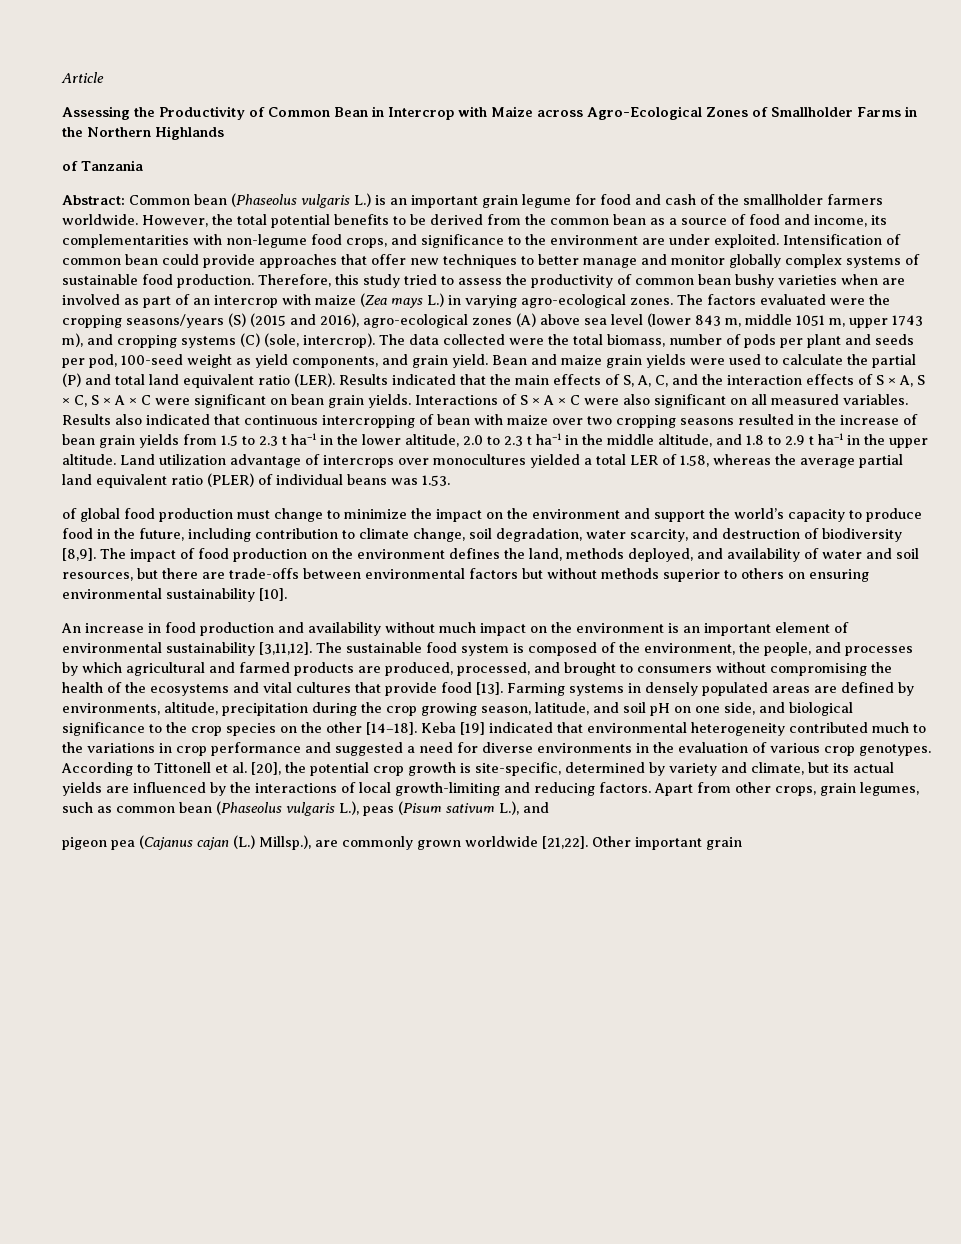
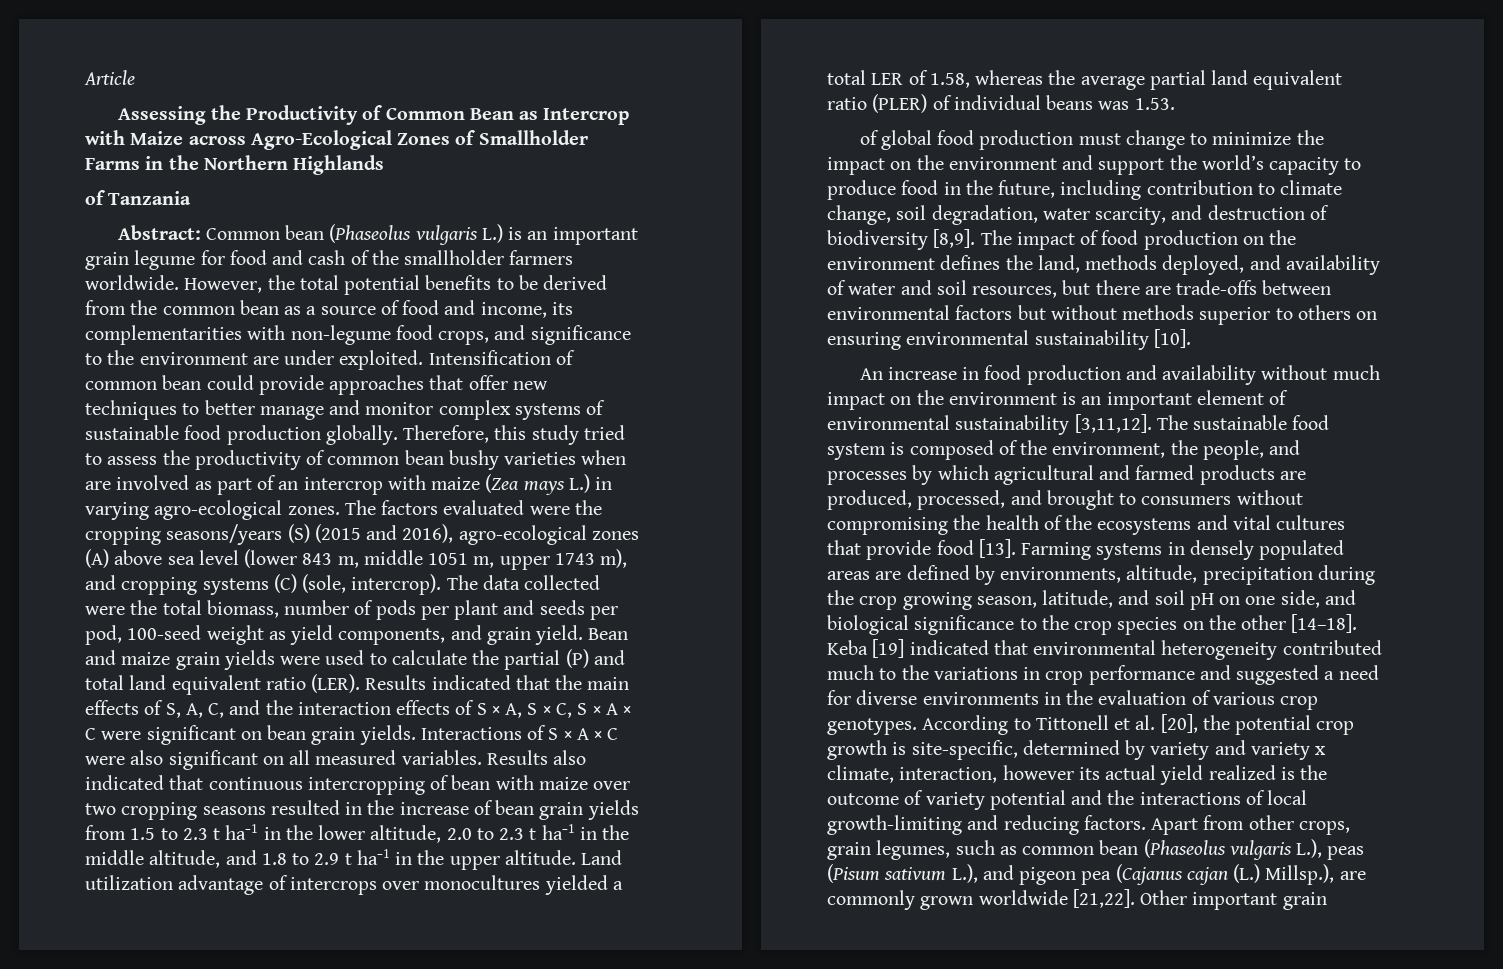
[372,106,384,117] in -> [519,111,539,120] as
[729,254,781,268] globally -> (434, 408) none
[177,274,254,288] production. -> [226,425,398,445] production globally.
[751,762,894,775] [62,782,226,796] climate, but its actual yields are influenced by -> [1250,742,1327,760] [827,765,1328,785] [827,790,1103,810] variety x climate, interaction, however its actual yield realized is the outcome of variety potential and
(549, 807) // -> (1014, 872) none

